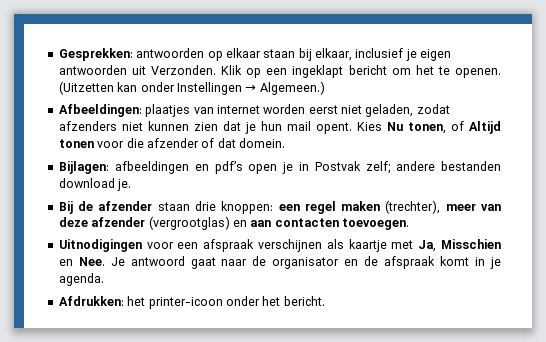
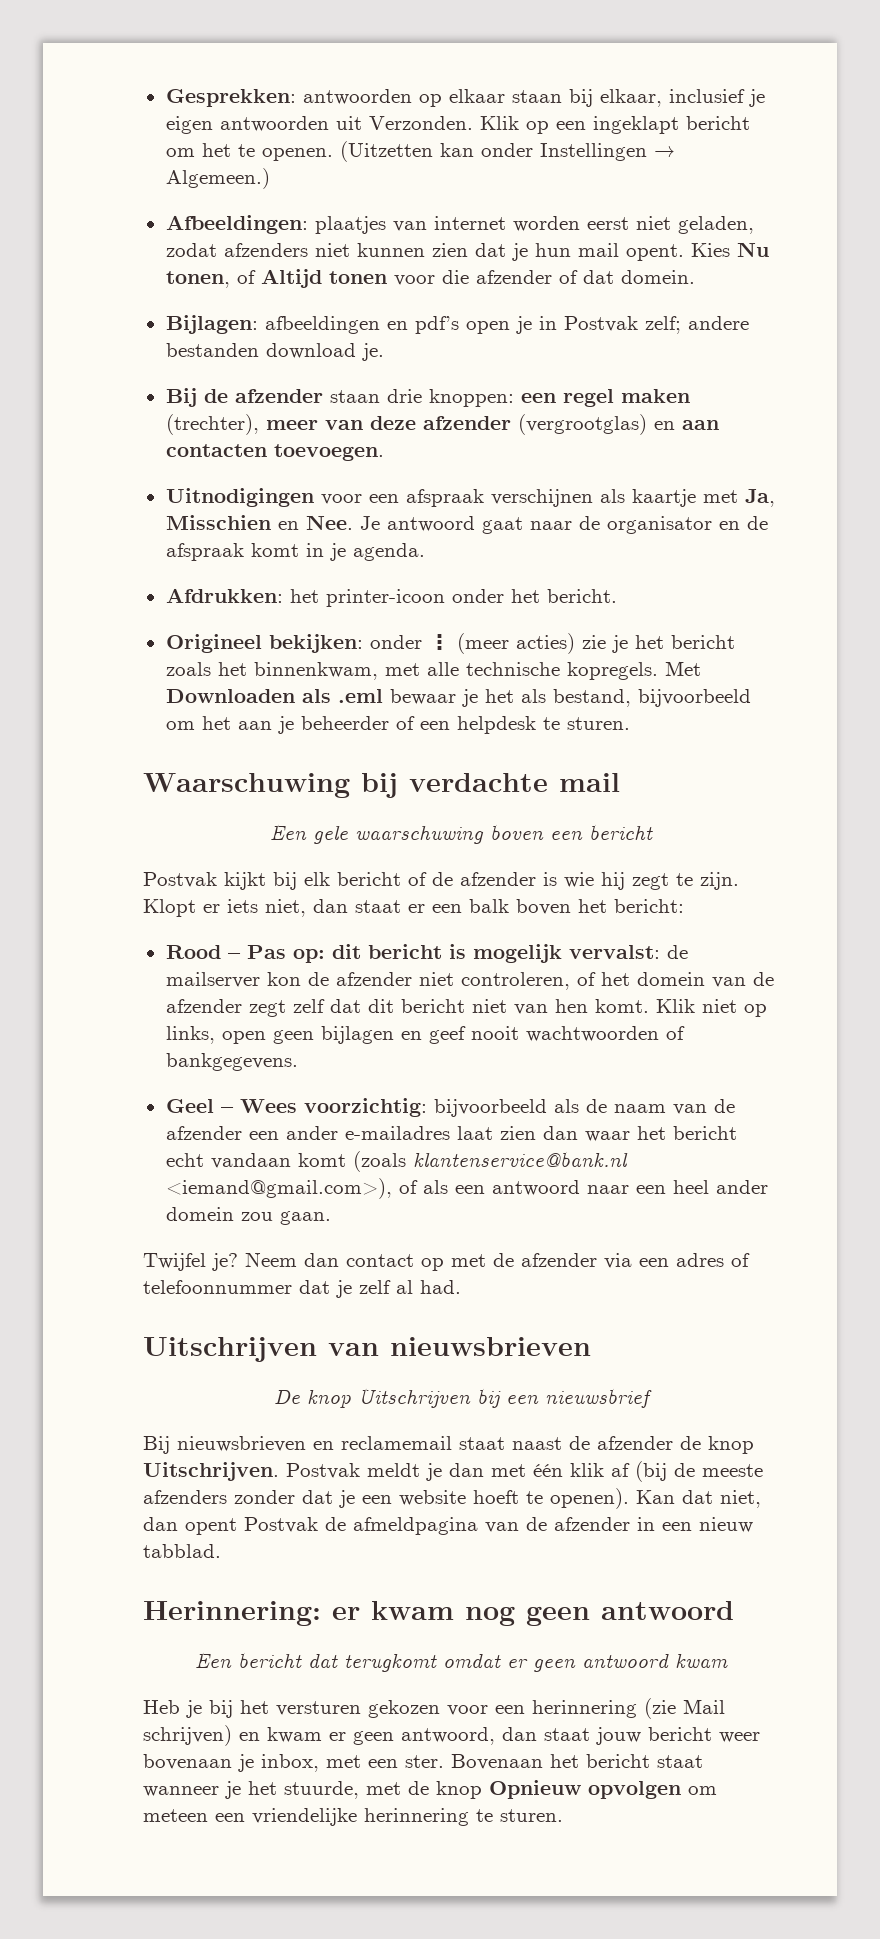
(325, 301) none -> [165,633,735,654] [165,661,701,680] [165,689,751,707] [165,716,630,734] [143,773,620,798] [270,824,653,844] [143,872,739,890] [143,899,684,917] [165,944,688,963] [165,972,774,990] [165,999,767,1017] [165,1026,685,1044] [165,1053,298,1071] [165,1098,735,1117] [165,1126,737,1142] [165,1151,628,1172] [165,1178,768,1199] [165,1207,331,1225] [143,1252,750,1271] [143,1280,461,1298] [143,1337,591,1362] [274,1388,652,1408] [143,1436,754,1454] [143,1461,763,1482] [143,1488,761,1509] [143,1517,753,1535] [143,1544,221,1558] [143,1601,734,1626] [195,1652,728,1672] [143,1698,725,1719] [143,1725,760,1746] [143,1754,703,1772] [143,1780,717,1799] [143,1808,563,1826] // Origineel bekijken: onder ⋮ (meer acties) zie je het bericht zoals het binnenkwam, met alle technische kopregels. Met Downloaden als .eml bewaar je het als bestand, bijvoorbeeld om het aan je beheerder of een helpdesk te sturen. // Waarschuwing bij verdachte mail // Een gele waarschuwing boven een bericht // Postvak kijkt bij elk bericht of de afzender is wie hij zegt te zijn. Klopt er iets niet, dan staat er een balk boven het bericht: // Rood – Pas op: dit bericht is mogelijk vervalst: de mailserver kon de afzender niet controleren, of het domein van de afzender zegt zelf dat dit bericht niet van hen komt. Klik niet op links, open geen bijlagen en geef nooit wachtwoorden of bankgegevens. // Geel – Wees voorzichtig: bijvoorbeeld als de naam van de afzender een ander e-mailadres laat zien dan waar het bericht echt vandaan komt (zoals klantenservice@bank.nl <iemand@gmail.com>), of als een antwoord naar een heel ander domein zou gaan. // Twijfel je? Neem dan contact op met de afzender via een adres of telefoonnummer dat je zelf al had. // Uitschrijven van nieuwsbrieven // De knop Uitschrijven bij een nieuwsbrief // Bij nieuwsbrieven en reclamemail staat naast de afzender de knop Uitschrijven. Postvak meldt je dan met één klik af (bij de meeste afzenders zonder dat je een website hoeft te openen). Kan dat niet, dan opent Postvak de afmeldpagina van de afzender in een nieuw tabblad. // Herinnering: er kwam nog geen antwoord // Een bericht dat terugkomt omdat er geen antwoord kwam // Heb je bij het versturen gekozen voor een herinnering (zie Mail schrijven) en kwam er geen antwoord, dan staat jouw bericht weer bovenaan je inbox, met een ster. Bovenaan het bericht staat wanneer je het stuurde, met de knop Opnieuw opvolgen om meteen een vriendelijke herinnering te sturen.

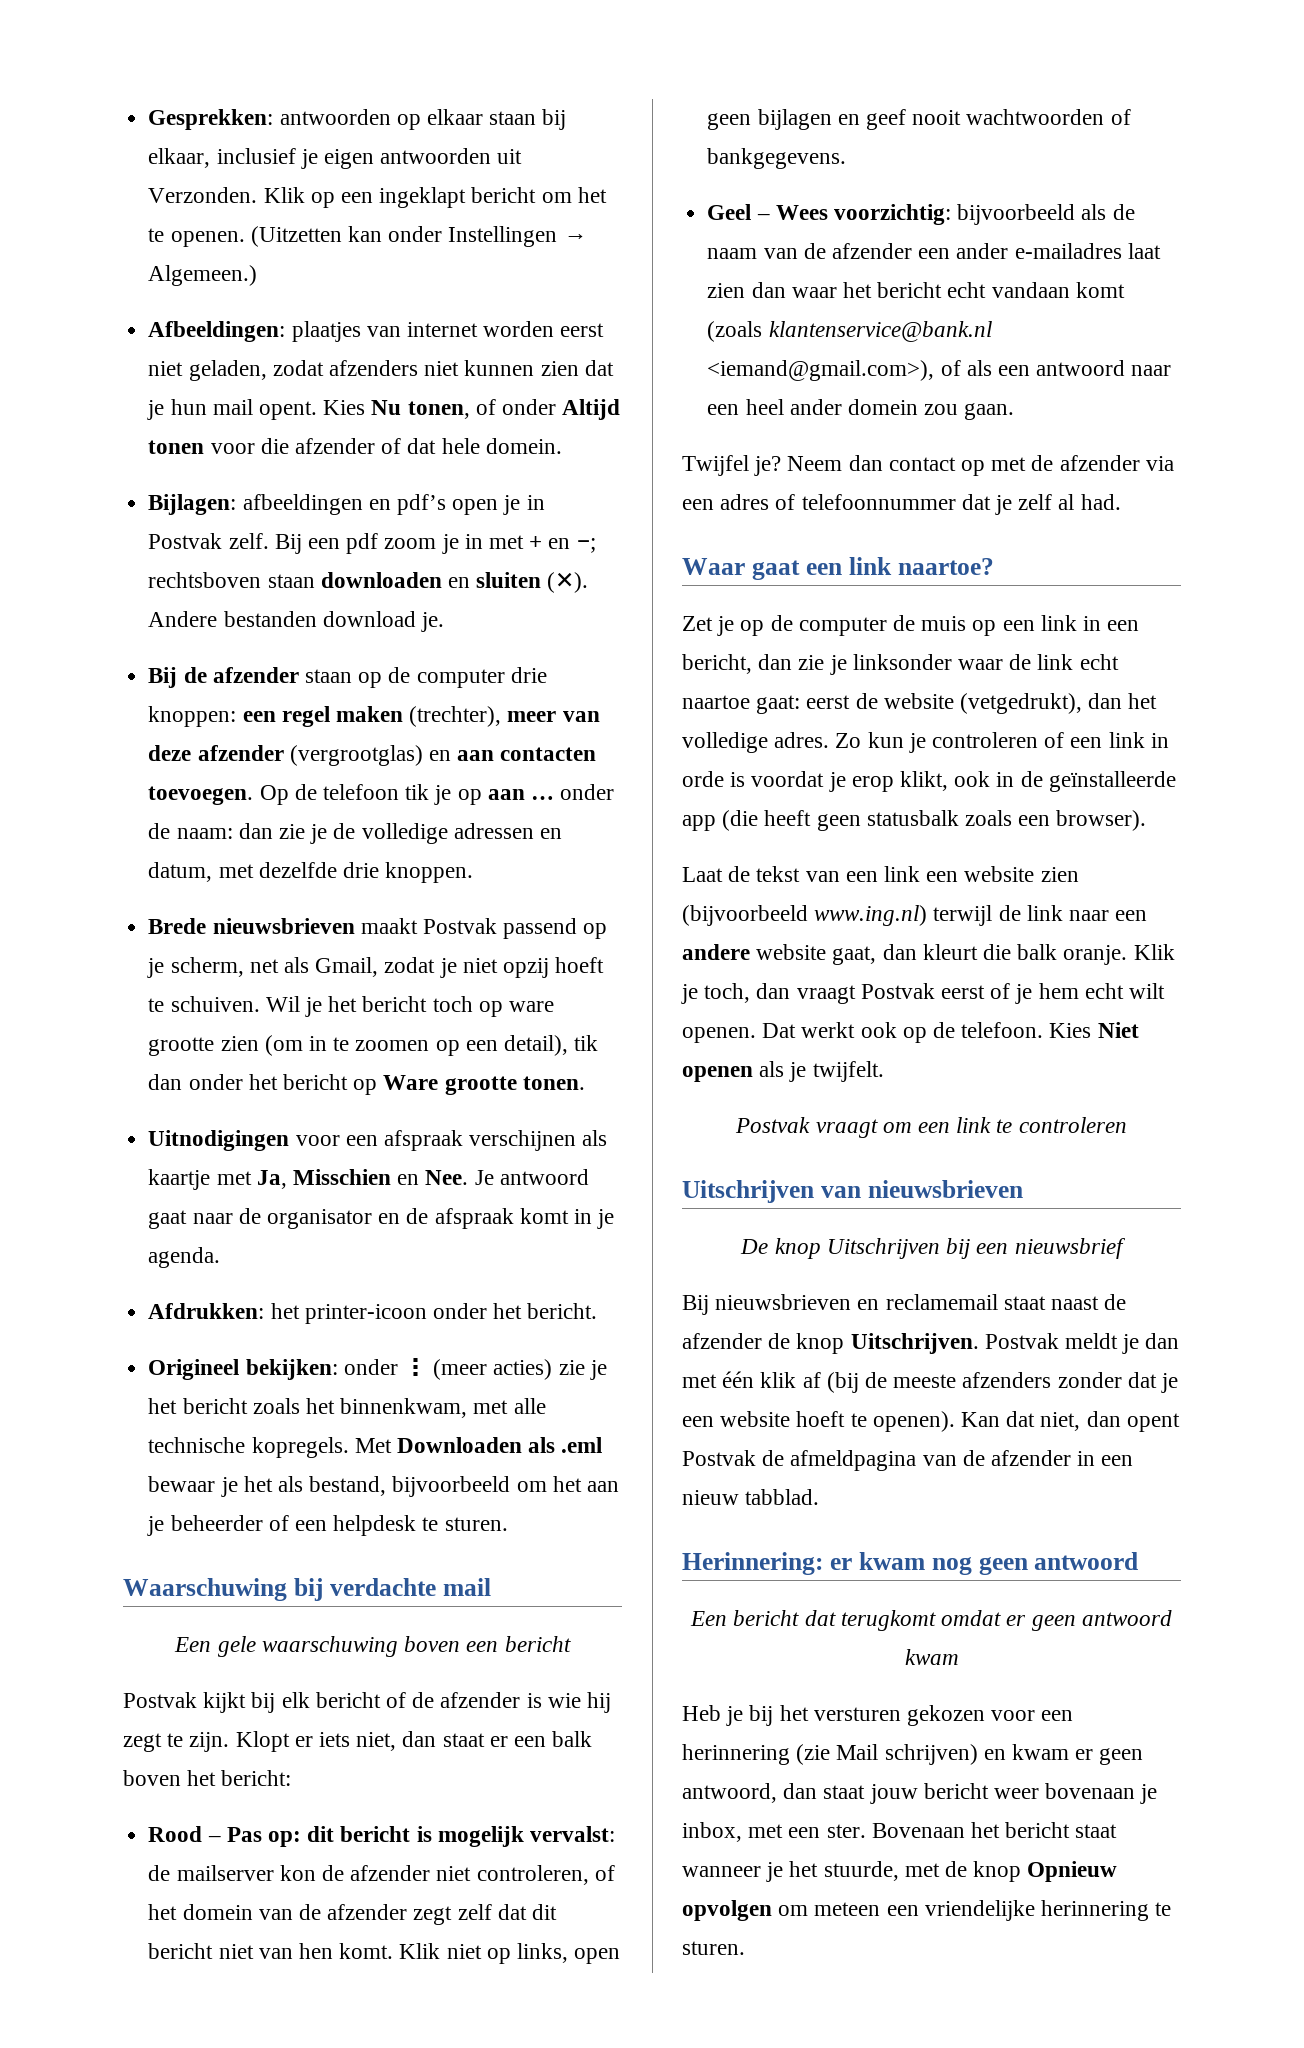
(256, 277) none -> [501,399,556,415] onder
(614, 277) none -> [441,438,480,454] hele
[644,316,749,334] zelf; andere -> [228,533,596,554] [148,572,589,593] [148,611,218,627] zelf. Bij een pdf zoom je in met + en −; rechtsboven staan downloaden en sluiten (✕). Andere
(380, 396) none -> [358,667,505,688] op de computer
(384, 452) none -> [259,784,615,805] [148,823,562,844] [148,862,474,883] [148,918,608,939] [147,957,605,978] [148,996,554,1017] [148,1035,599,1056] [148,1074,585,1095] Op de telefoon tik je op aan … onder de naam: dan zie je de volledige adressen en datum, met dezelfde drie knoppen. // Brede nieuwsbrieven maakt Postvak passend op je scherm, net als Gmail, zodat je niet opzij hoeft te schuiven. Wil je het bericht toch op ware grootte zien (om in te zoomen op een detail), tik dan onder het bericht op Ware grootte tonen.
(461, 1287) none -> [682,557,994,580] [682,615,1140,636] [682,654,1119,675] [682,693,1158,714] [682,732,1169,753] [682,771,1176,792] [682,810,1147,831] [682,866,1079,882] [682,905,1148,926] [682,944,1175,965] [681,983,1166,1004] [682,1022,1139,1043] [682,1061,884,1082] [735,1117,1127,1138] // Waar gaat een link naartoe? // Zet je op de computer de muis op een link in een bericht, dan zie je linksonder waar de link echt naartoe gaat: eerst de website (vetgedrukt), dan het volledige adres. Zo kun je controleren of een link in orde is voordat je erop klikt, ook in de geïnstalleerde app (die heeft geen statusbalk zoals een browser). // Laat de tekst van een link een website zien (bijvoorbeeld www.ing.nl) terwijl de link naar een andere website gaat, dan kleurt die balk oranje. Klik je toch, dan vraagt Postvak eerst of je hem echt wilt openen. Dat werkt ook op de telefoon. Kies Niet openen als je twijfelt. // Postvak vraagt om een link te controleren

